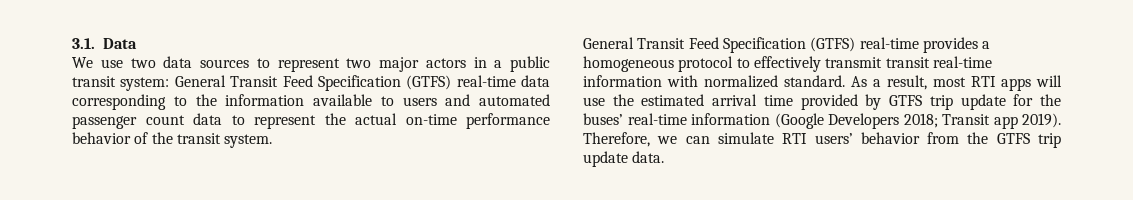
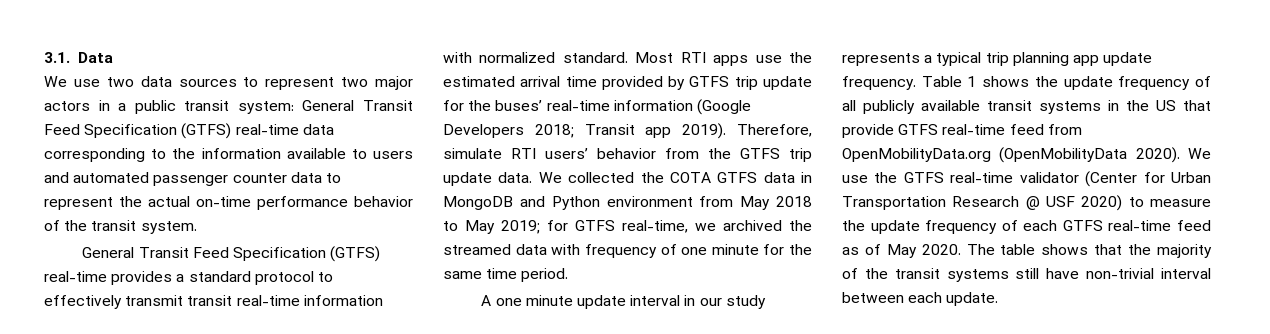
[145,115,185,125] count -> [232,173,287,183] counter
[583,56,674,72] homogeneous -> [188,271,251,282] standard
[851,75,966,90] As a result, most -> [635,52,674,63] Most
[1036,75,1062,87] will -> (749, 60) none
[657,136,710,144] we can -> (812, 130) none
(665, 157) none -> [538,172,812,183] [443,196,812,210] [443,220,812,234] [443,244,812,258] [443,268,569,282] [481,295,766,309] [842,52,1153,66] [842,76,1211,90] [842,100,1211,114] [842,124,1082,138] [842,147,1211,163] [842,171,1211,187] [842,195,1211,211] [842,220,1211,234] [842,244,1212,258] [842,268,1211,282] [842,292,999,306] We collected the COTA GTFS data in MongoDB and Python environment from May 2018 to May 2019; for GTFS real-time, we archived the streamed data with frequency of one minute for the same time period. // A one minute update interval in our study represents a typical trip planning app update frequency. Table 1 shows the update frequency of all publicly available transit systems in the US that provide GTFS real-time feed from OpenMobilityData.org (OpenMobilityData 2020). We use the GTFS real-time validator (Center for Urban Transportation Research @ USF 2020) to measure the update frequency of each GTFS real-time feed as of May 2020. The table shows that the majority of the transit systems still have non-trivial interval between each update.

